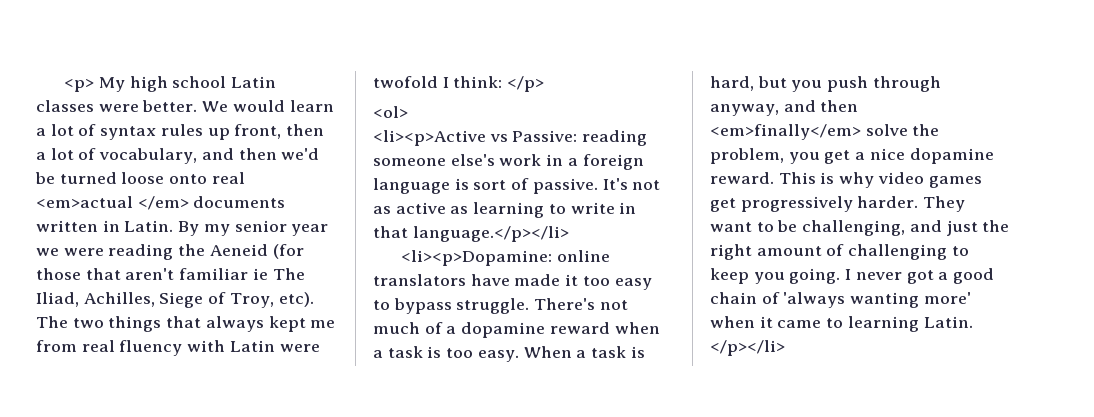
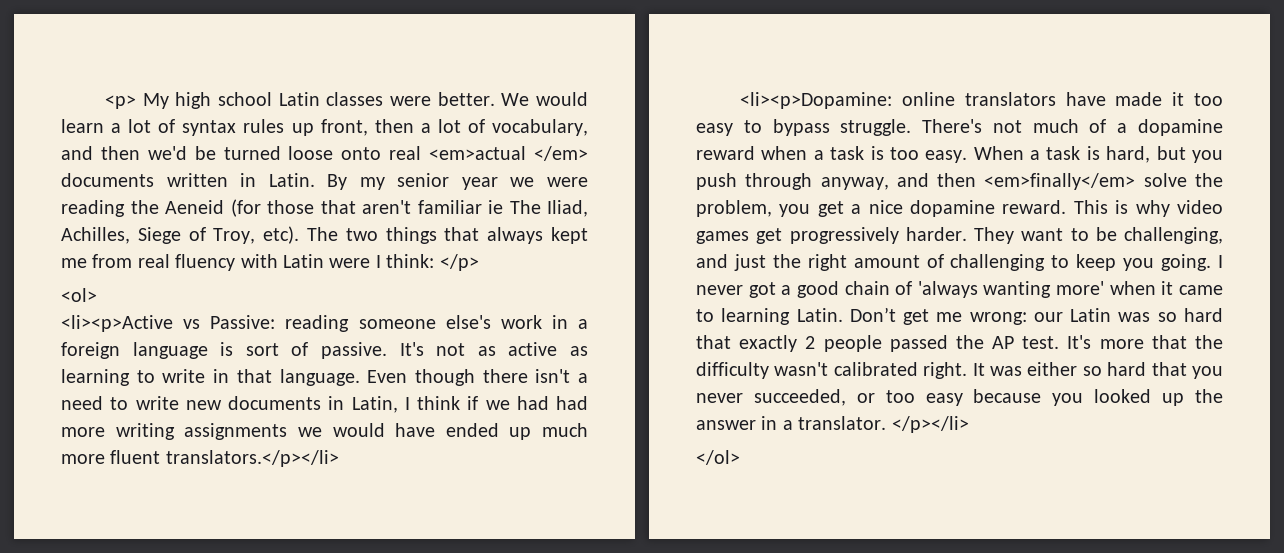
[373,76,438,88] twofold -> (371, 263) none
[412,226,569,242] language.</p></li> -> [279,369,588,386] [61,396,588,413] [61,423,588,440] [61,450,339,467] language. Even though there isn't a need to write new documents in Latin, I think if we had had more writing assignments we would have ended up much more fluent translators.</p></li>
(973, 322) none -> [849,307,1223,325] [696,335,1223,352] [696,362,1223,379] [696,389,1223,406] [696,416,887,430] Don’t get me wrong: our Latin was so hard that exactly 2 people passed the AP test. It's more that the difficulty wasn't calibrated right. It was either so hard that you never succeeded, or too easy because you looked up the answer in a translator.
(785, 348) none -> [696,450,740,465] // </ol>

